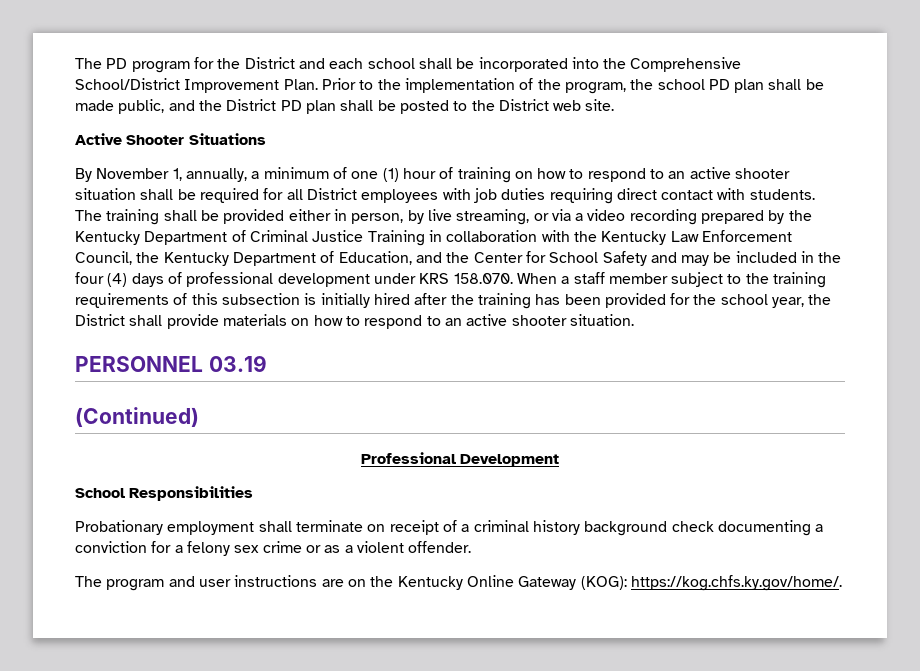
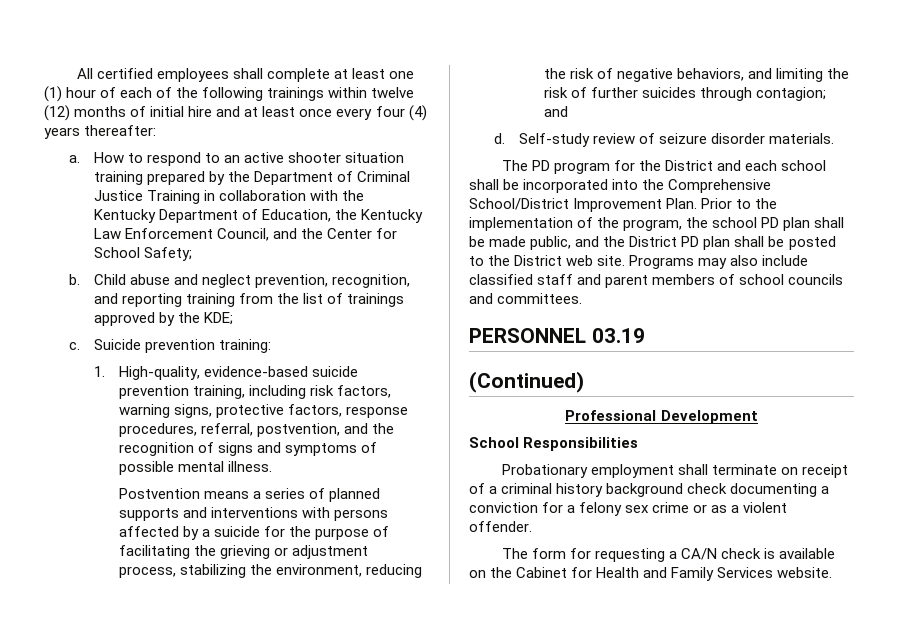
(75, 63) none -> [77,68,415,82] [44,86,415,102] [44,105,427,121] [44,125,157,139] [68,152,405,166] [93,171,411,185] [93,190,365,204] [93,209,424,223] [93,228,398,241] [93,247,193,261] [68,274,411,288] [93,293,405,307] [93,312,234,326] [68,339,272,353] [93,366,359,380] [118,385,392,399] [118,404,409,418] [118,423,395,437] [118,442,378,456] [118,461,273,475] [118,488,381,502] [118,507,389,521] [118,526,390,540] [118,545,369,559] [118,564,423,578] [543,68,850,82] [543,87,827,101] [543,106,568,117] [493,133,835,147] All certified employees shall complete at least one (1) hour of each of the following trainings within twelve (12) months of initial hire and at least once every four (4) years thereafter: // a. How to respond to an active shooter situation training prepared by the Department of Criminal Justice Training in collaboration with the Kentucky Department of Education, the Kentucky Law Enforcement Council, and the Center for School Safety; // b. Child abuse and neglect prevention, recognition, and reporting training from the list of trainings approved by the KDE; // c. Suicide prevention training: // 1. High-quality, evidence-based suicide prevention training, including risk factors, warning signs, protective factors, response procedures, referral, postvention, and the recognition of signs and symptoms of possible mental illness. // Postvention means a series of planned supports and interventions with persons affected by a suicide for the purpose of facilitating the grieving or adjustment process, stabilizing the environment, reducing the risk of negative behaviors, and limiting the risk of further suicides through contagion; and // d. Self-study review of seizure disorder materials. //
[75,133,266,145] [75,167,791,183] [75,188,815,204] [75,209,812,225] [75,230,792,246] [75,251,842,266] [75,272,827,288] [75,293,832,309] [75,314,634,329] // Active Shooter Situations // By November 1, annually, a minimum of one (1) hour of training on how to respond to an active shooter situation shall be required for all District employees with job duties requiring direct contact with students. The training shall be provided either in person, by live streaming, or via a video recording prepared by the Kentucky Department of Criminal Justice Training in collaboration with the Kentucky Law Enforcement Council, the Kentucky Department of Education, and the Center for School Safety and may be included in the four (4) days of professional development under KRS 158.070. When a staff member subject to the training requirements of this subsection is initially hired after the training has been provided for the school year, the District shall provide materials on how to respond to an active shooter situation. -> [629,255,809,269] [469,274,844,288] [469,293,583,304] Programs may also include classified staff and parent members of school councils and committees.
[106,575,842,591] program and user instructions are on the Kentucky Online Gateway (KOG): https://kog.chfs.ky.gov/home/. -> [532,548,836,562] [469,567,833,581] form for requesting a CA/N check is available on the Cabinet for Health and Family Services website.

